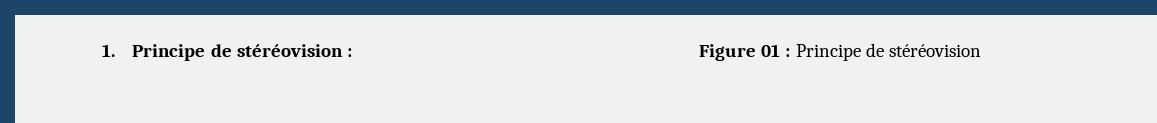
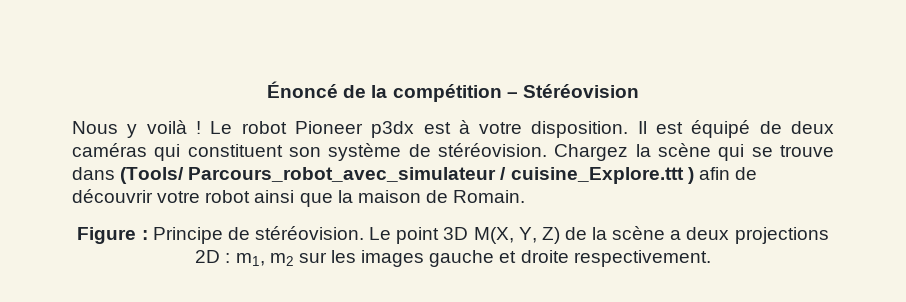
[102,44,352,61] 1. Principe de stéréovision : -> [267,81,639,102] [72,120,834,138] [72,143,835,161] [72,167,757,184] [72,189,526,207] Énoncé de la compétition – Stéréovision // Nous y voilà ! Le robot Pioneer p3dx est à votre disposition. Il est équipé de deux caméras qui constituent son système de stéréovision. Chargez la scène qui se trouve dans (Tools/ Parcours_robot_avec_simulateur / cuisine_Explore.ttt ) afin de découvrir votre robot ainsi que la maison de Romain.
[761,44,781,57] 01 -> (137, 235) none
[888,44,981,57] stéréovision -> [254,226,829,244] [195,250,711,267] stéréovision. Le point 3D M(X, Y, Z) de la scène a deux projections 2D : m1, m2 sur les images gauche et droite respectivement.

